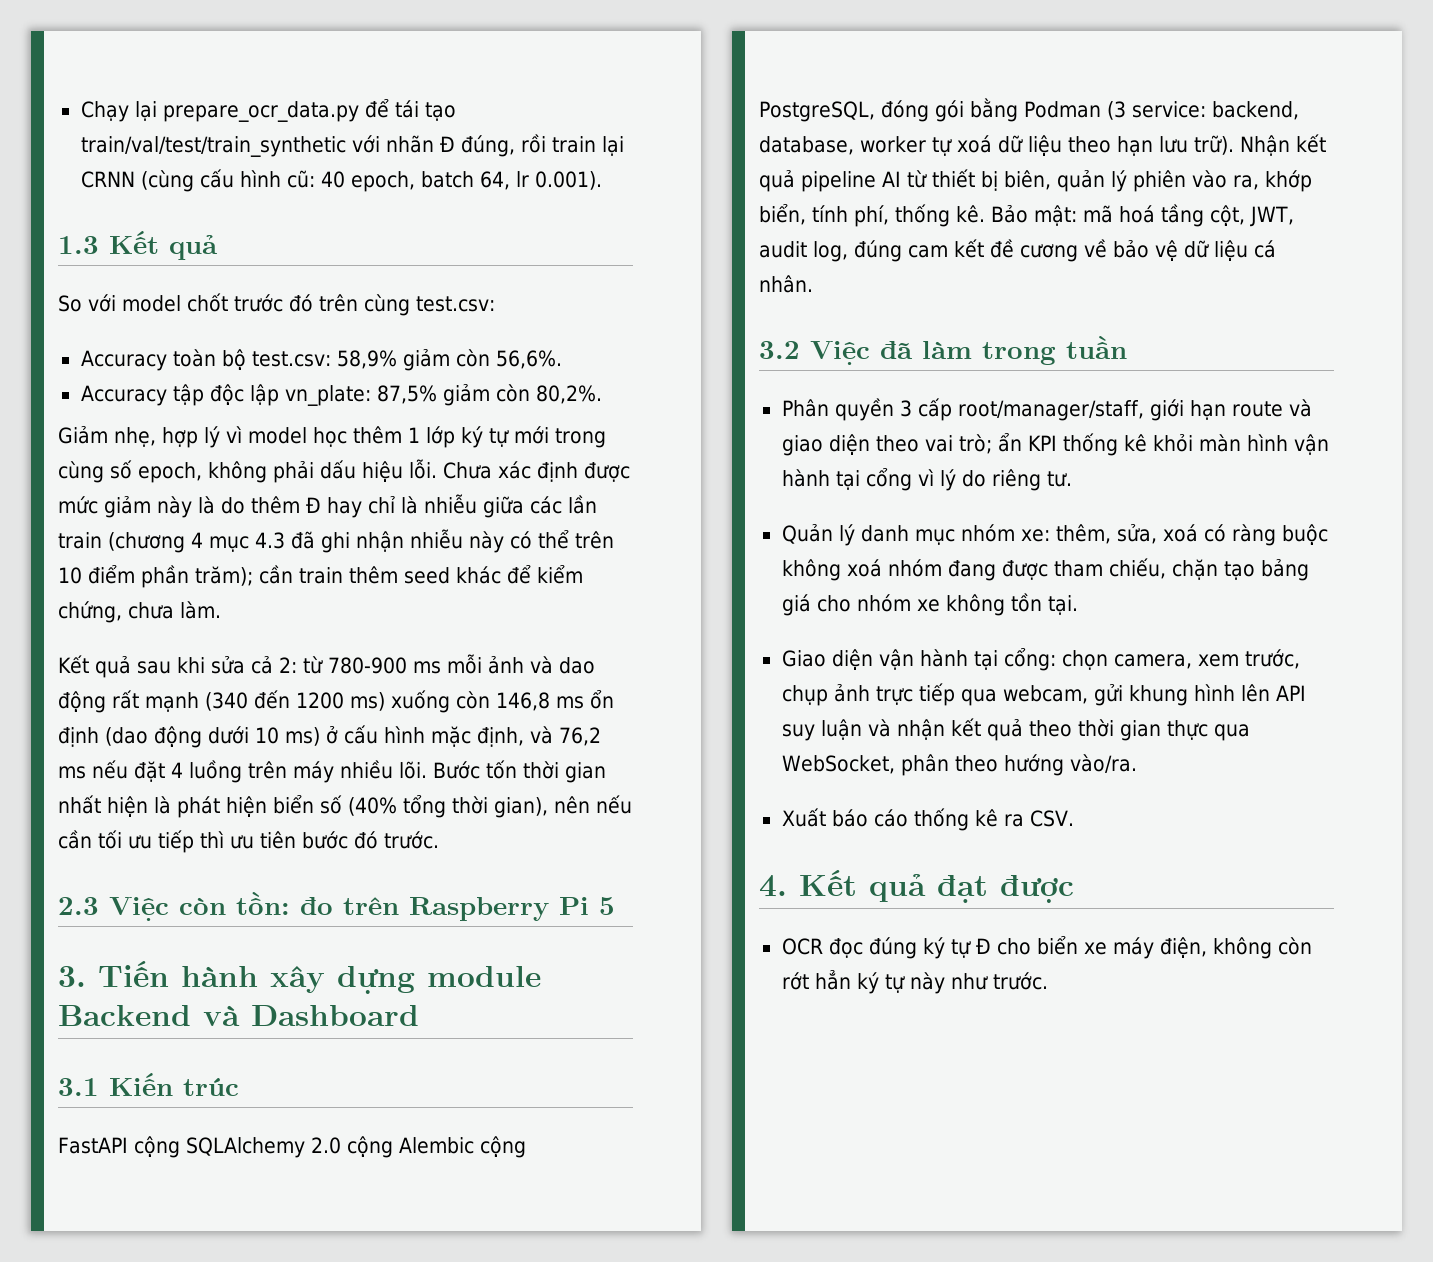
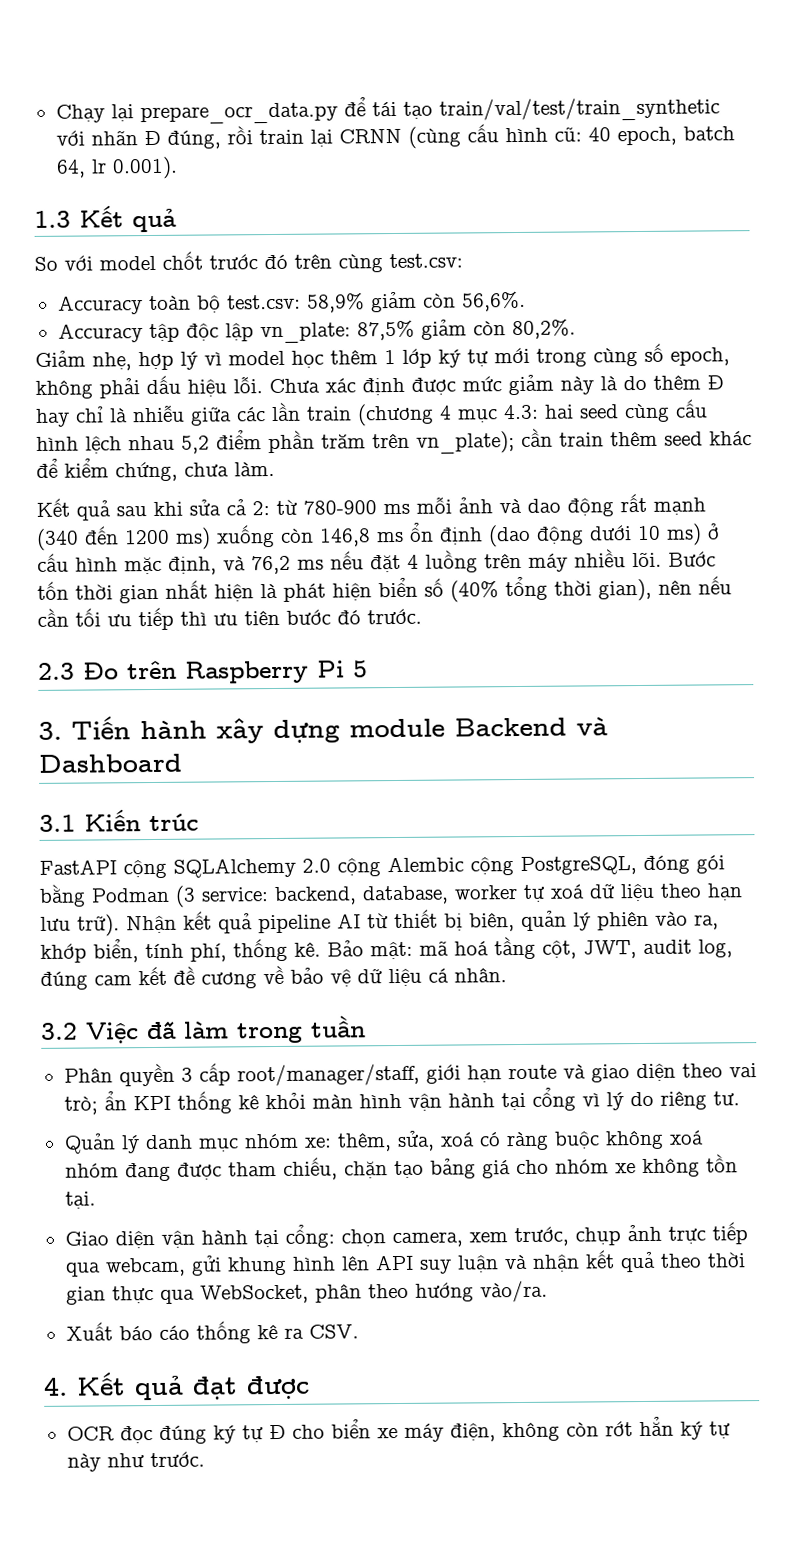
[255,529,614,553] [58,564,253,588] 4.3 đã ghi nhận nhiễu này có thể trên 10 điểm phần trăm); -> [503,399,708,423] [36,430,515,454] 4.3: hai seed cùng cấu hình lệch nhau 5,2 điểm phần trăm trên vn_plate);
[109,892,333,921] Việc còn tồn: đo -> [83,662,119,680] Đo

